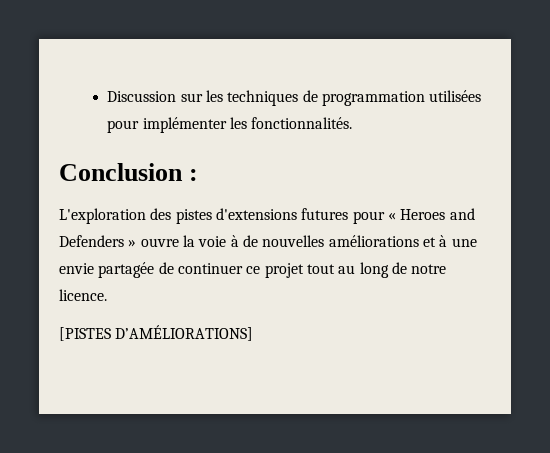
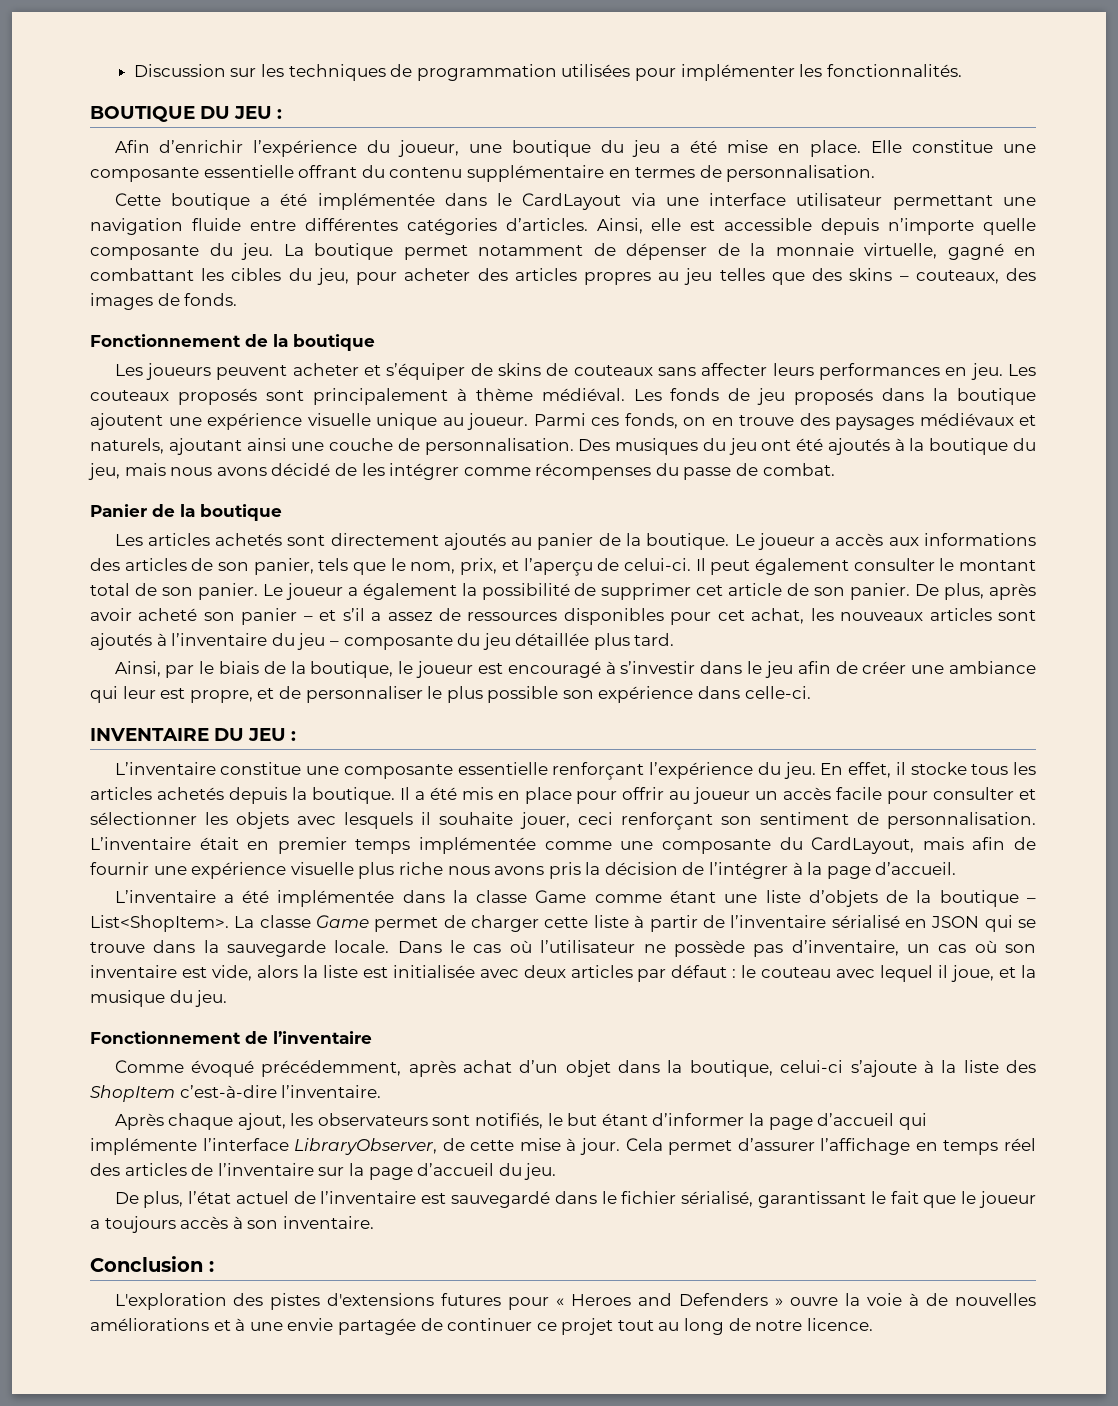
(353, 123) none -> [90,106,282,122] [114,140,1037,157] [90,165,876,182] [114,193,1037,210] [90,218,1036,235] [90,243,1036,260] [90,268,1036,285] [90,293,238,310] [90,334,375,351] [114,363,1036,380] [90,388,1037,405] [90,413,1036,430] [90,438,1036,455] [88,463,835,480] [90,504,282,521] [114,533,1037,550] [90,558,1037,576] [90,583,1036,600] [90,608,1037,625] [90,633,675,650] [114,661,1036,678] [90,686,811,703] [90,728,296,741] [114,762,1037,780] [90,787,1037,804] [90,812,1036,830] [90,837,1036,854] [90,862,957,879] [114,890,1037,907] [90,915,1037,932] [90,940,1037,957] [90,965,1036,982] [90,990,228,1007] [90,1031,372,1044] [114,1060,1036,1077] [90,1085,382,1102] [114,1113,927,1130] [90,1138,1036,1155] [90,1163,557,1180] [114,1191,1037,1208] [90,1216,374,1233] // BOUTIQUE DU JEU : // Afin d’enrichir l’expérience du joueur, une boutique du jeu a été mise en place. Elle constitue une composante essentielle offrant du contenu supplémentaire en termes de personnalisation. // Cette boutique a été implémentée dans le CardLayout via une interface utilisateur permettant une navigation fluide entre différentes catégories d’articles. Ainsi, elle est accessible depuis n’importe quelle composante du jeu. La boutique permet notamment de dépenser de la monnaie virtuelle, gagné en combattant les cibles du jeu, pour acheter des articles propres au jeu telles que des skins – couteaux, des images de fonds. // Fonctionnement de la boutique // Les joueurs peuvent acheter et s’équiper de skins de couteaux sans affecter leurs performances en jeu. Les couteaux proposés sont principalement à thème médiéval. Les fonds de jeu proposés dans la boutique ajoutent une expérience visuelle unique au joueur. Parmi ces fonds, on en trouve des paysages médiévaux et naturels, ajoutant ainsi une couche de personnalisation. Des musiques du jeu ont été ajoutés à la boutique du jeu, mais nous avons décidé de les intégrer comme récompenses du passe de combat. // Panier de la boutique // Les articles achetés sont directement ajoutés au panier de la boutique. Le joueur a accès aux informations des articles de son panier, tels que le nom, prix, et l’aperçu de celui-ci. Il peut également consulter le montant total de son panier. Le joueur a également la possibilité de supprimer cet article de son panier. De plus, après avoir acheté son panier – et s’il a assez de ressources disponibles pour cet achat, les nouveaux articles sont ajoutés à l’inventaire du jeu – composante du jeu détaillée plus tard. // Ainsi, par le biais de la boutique, le joueur est encouragé à s’investir dans le jeu afin de créer une ambiance qui leur est propre, et de personnaliser le plus possible son expérience dans celle-ci. // INVENTAIRE DU JEU : // L’inventaire constitue une composante essentielle renforçant l’expérience du jeu. En effet, il stocke tous les articles achetés depuis la boutique. Il a été mis en place pour offrir au joueur un accès facile pour consulter et sélectionner les objets avec lesquels il souhaite jouer, ceci renforçant son sentiment de personnalisation. L’inventaire était en premier temps implémentée comme une composante du CardLayout, mais afin de fournir une expérience visuelle plus riche nous avons pris la décision de l’intégrer à la page d’accueil. // L’inventaire a été implémentée dans la classe Game comme étant une liste d’objets de la boutique – List<ShopItem>. La classe Game permet de charger cette liste à partir de l’inventaire sérialisé en JSON qui se trouve dans la sauvegarde locale. Dans le cas où l’utilisateur ne possède pas d’inventaire, un cas où son inventaire est vide, alors la liste est initialisée avec deux articles par défaut : le couteau avec lequel il joue, et la musique du jeu. // Fonctionnement de l’inventaire // Comme évoqué précédemment, après achat d’un objet dans la boutique, celui-ci s’ajoute à la liste des ShopItem c’est-à-dire l’inventaire. // Après chaque ajout, les observateurs sont notifiés, le but étant d’informer la page d’accueil qui implémente l’interface LibraryObserver, de cette mise à jour. Cela permet d’assurer l’affichage en temps réel des articles de l’inventaire sur la page d’accueil du jeu. // De plus, l’état actuel de l’inventaire est sauvegardé dans le fichier sérialisé, garantissant le fait que le joueur a toujours accès à son inventaire.
[59,325,254,341] // [PISTES D’AMÉLIORATIONS] -> (873, 1324) none

